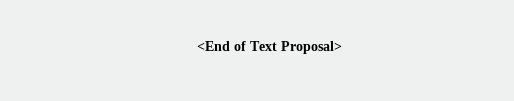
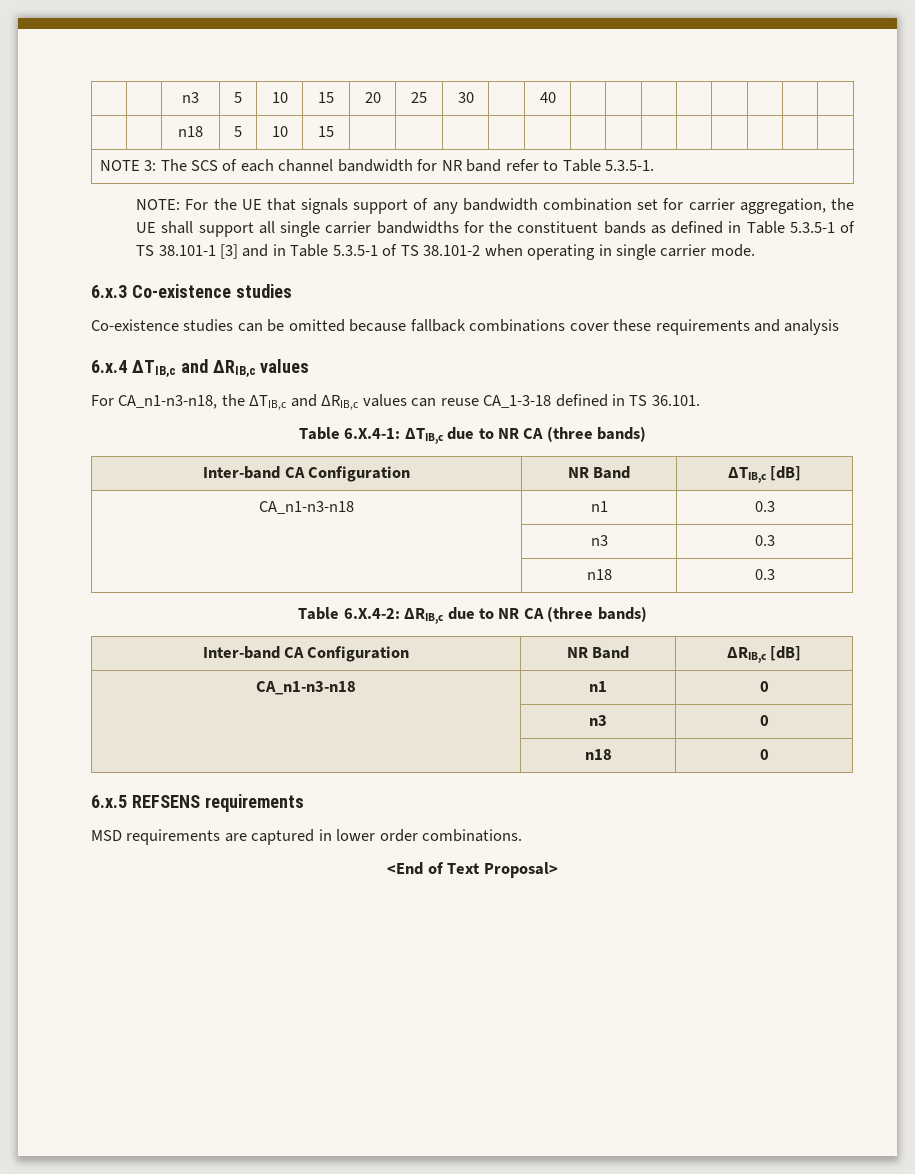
(196, 46) none -> [182,92,199,103] [234,92,242,103] [271,92,288,103] [318,92,334,103] [364,92,381,103] [411,92,427,103] [457,92,474,103] [539,92,556,103] [178,126,203,137] [234,126,242,137] [271,126,288,137] [318,126,334,137] [99,159,655,172] [136,198,855,214] [136,221,856,237] [136,244,755,260] [91,284,292,298] [91,319,840,335] [91,359,310,377] [91,394,700,410] [298,426,647,444] [203,466,410,482] [567,466,631,479] [727,466,802,483] [259,501,354,514] [590,501,608,512] [754,501,775,512] [590,535,608,546] [754,535,775,546] [586,569,612,580] [754,569,775,580] [298,606,647,624] [202,646,410,662] [566,646,630,659] [726,646,802,663] [256,681,356,695] [589,681,607,692] [759,681,769,692] [589,715,607,726] [759,715,769,726] [584,749,612,760] [759,749,769,760] [91,794,304,812] [91,829,523,845] | | n3 | 5 | 10 | 15 | 20 | 25 | 30 | | 40 | | | | | | | | // | | n18 | 5 | 10 | 15 | | | | | | | | | | | | | // NOTE 3: The SCS of each channel bandwidth for NR band refer to Table 5.3.5-1. // NOTE: For the UE that signals support of any bandwidth combination set for carrier aggregation, the UE shall support all single carrier bandwidths for the constituent bands as defined in Table 5.3.5-1 of TS 38.101-1 [3] and in Table 5.3.5-1 of TS 38.101-2 when operating in single carrier mode. // 6.x.3 Co-existence studies // Co-existence studies can be omitted because fallback combinations cover these requirements and analysis // 6.x.4 ∆TIB,c and ∆RIB,c values // For CA_n1-n3-n18, the ΔTIB,c and ΔRIB,c values can reuse CA_1-3-18 defined in TS 36.101. // Table 6.X.4-1: ΔTIB,c due to NR CA (three bands) // Inter-band CA Configuration | NR Band | ΔTIB,c [dB] // CA_n1-n3-n18 | n1 | 0.3 // | n3 | 0.3 // | n18 | 0.3 // Table 6.X.4-2: ΔRIB,c due to NR CA (three bands) // Inter-band CA Configuration | NR Band | ΔRIB,c [dB] // CA_n1-n3-n18 | n1 | 0 // | n3 | 0 // | n18 | 0 // 6.x.5 REFSENS requirements // MSD requirements are captured in lower order combinations. //

